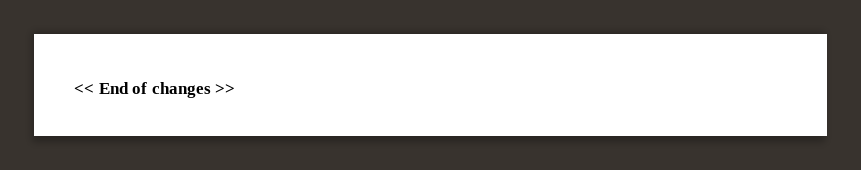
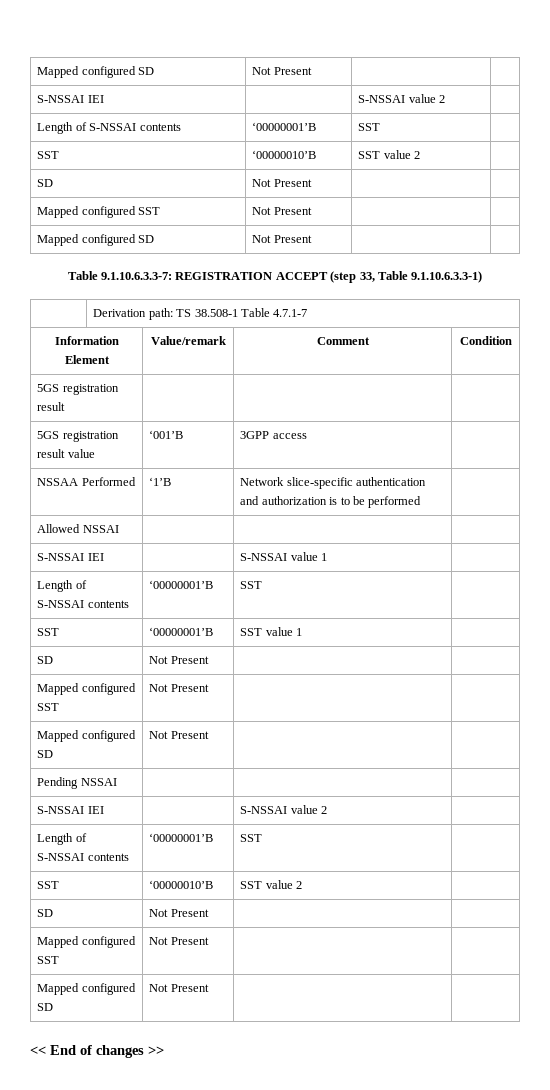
(74, 89) none -> [37,66,155,78] [252,67,312,75] [37,95,104,103] [358,94,446,103] [37,122,181,134] [252,122,317,131] [358,123,381,131] [37,151,60,159] [252,150,317,159] [358,150,421,159] [37,179,54,187] [252,179,312,187] [37,206,161,218] [252,207,312,215] [37,234,155,246] [252,235,312,243] [67,271,483,283] [93,308,308,320] [54,336,119,345] [64,355,110,364] [150,336,226,345] [316,337,370,345] [459,336,512,345] [37,384,119,395] [37,402,66,411] [37,431,119,442] [37,449,95,458] [149,430,184,439] [240,431,307,439] [37,477,136,486] [149,477,172,486] [240,477,427,489] [240,496,422,508] [37,524,119,533] [37,553,104,561] [240,552,328,561] [37,580,87,592] [37,600,129,608] [149,580,214,589] [240,581,263,589] [37,628,60,636] [149,627,214,636] [240,627,303,636] [37,656,54,664] [149,656,209,664] [37,683,136,695] [37,703,60,711] [149,684,209,692] [37,730,136,742] [37,750,54,758] [149,731,209,739] [37,777,117,789] [37,806,104,814] [240,805,328,814] [37,833,87,845] [37,853,129,861] [149,833,214,842] [240,834,263,842] [37,881,60,889] [149,880,214,889] [240,880,303,889] [37,909,54,917] [149,909,209,917] [37,936,136,948] [37,956,60,964] [149,937,209,945] [37,983,136,995] [37,1003,54,1011] [149,984,209,992] Mapped configured SD | Not Present | | // S-NSSAI IEI | | S-NSSAI value 2 | // Length of S-NSSAI contents | ‘00000001’B | SST | // SST | ‘00000010’B | SST value 2 | // SD | Not Present | | // Mapped configured SST | Not Present | | // Mapped configured SD | Not Present | | // Table 9.1.10.6.3.3-7: REGISTRATION ACCEPT (step 33, Table 9.1.10.6.3.3-1) // | Derivation path: TS 38.508-1 Table 4.7.1-7 // Information Element | Value/remark | Comment | Condition // 5GS registration result | | | // 5GS registration result value | ‘001’B | 3GPP access | // NSSAA Performed | ‘1’B | Network slice-specific authentication and authorization is to be performed | // Allowed NSSAI | | | // S-NSSAI IEI | | S-NSSAI value 1 | // Length of S-NSSAI contents | ‘00000001’B | SST | // SST | ‘00000001’B | SST value 1 | // SD | Not Present | | // Mapped configured SST | Not Present | | // Mapped configured SD | Not Present | | // Pending NSSAI | | | // S-NSSAI IEI | | S-NSSAI value 2 | // Length of S-NSSAI contents | ‘00000001’B | SST | // SST | ‘00000010’B | SST value 2 | // SD | Not Present | | // Mapped configured SST | Not Present | | // Mapped configured SD | Not Present | | //

